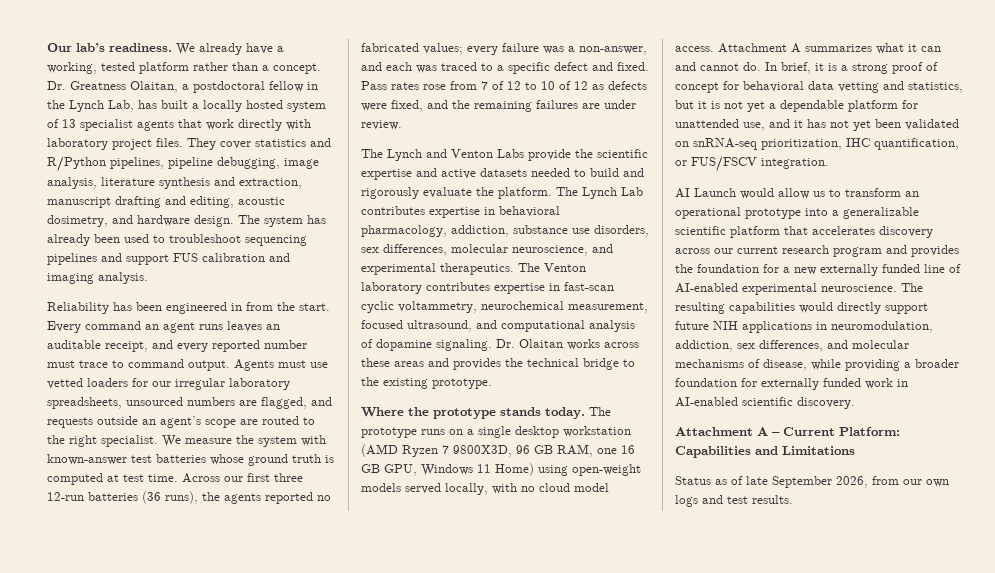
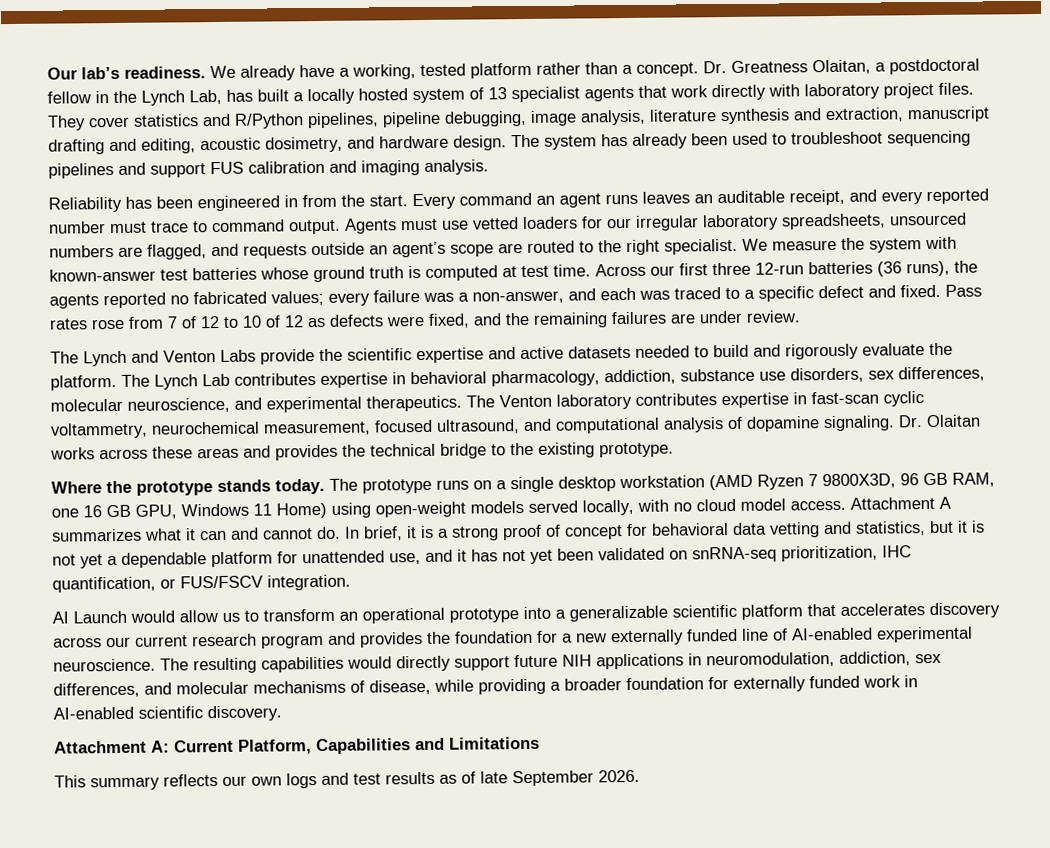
[757,427,900,436] A – Current Platform: -> [151,739,312,755] A: Current Platform,
[675,476,899,488] Status as of late September 2026, from -> [54,774,218,791] This summary reflects
[752,495,793,504] results. -> [385,769,640,787] results as of late September 2026.

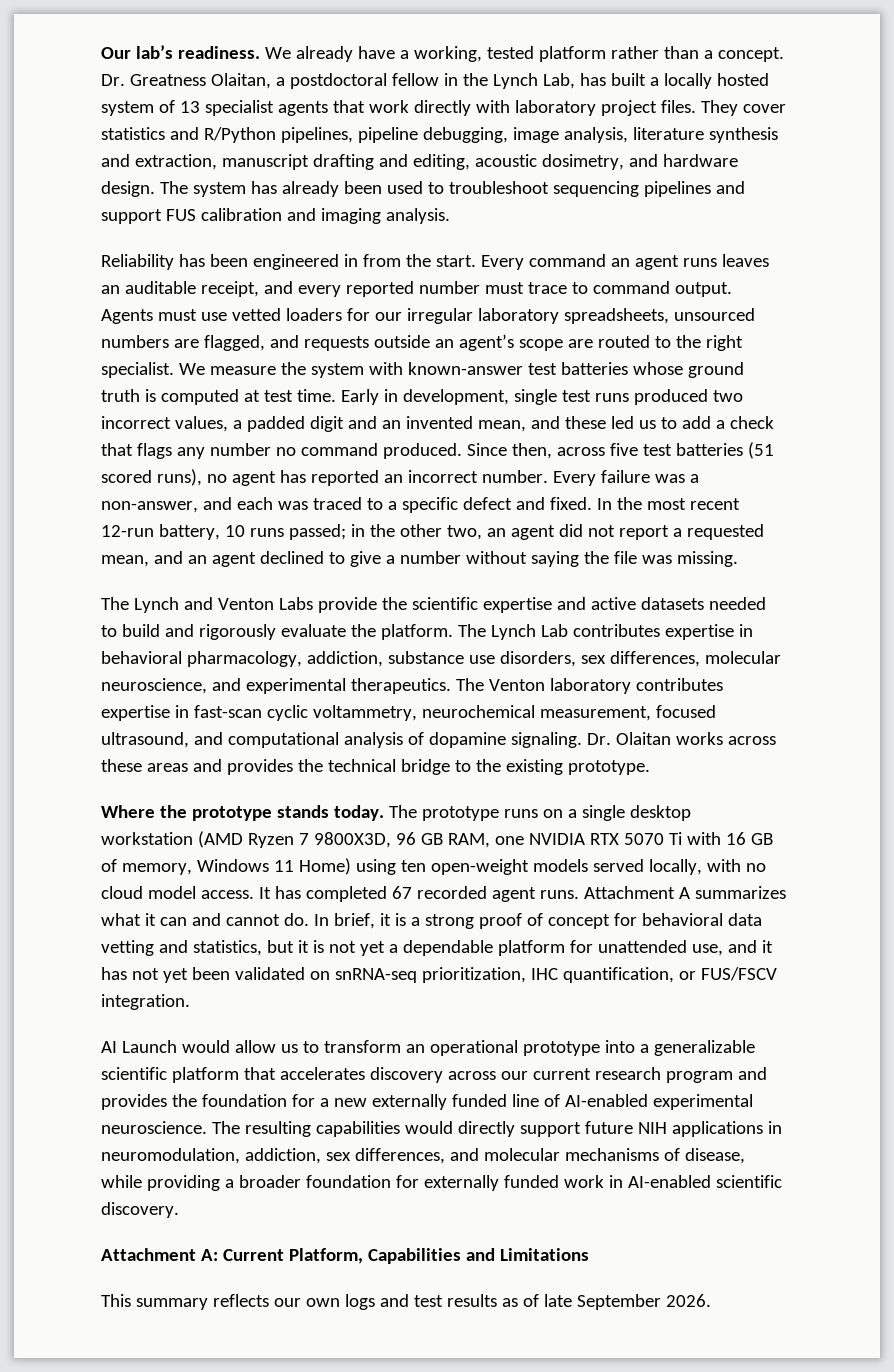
[595,260,978,277] [49,290,370,309] Across our first three 12-run batteries (36 runs), the agents reported no fabricated values; every -> [340,389,743,405] [101,416,774,432] [101,442,774,459] [101,469,596,486] Early in development, single test runs produced two incorrect values, a padded digit and an invented mean, and these led us to add a check that flags any number no command produced. Since then, across five test batteries (51 scored runs), no agent has reported an incorrect number. Every
[945,284,982,297] [49,310,801,330] Pass rates rose from 7 of 12 to 10 of 12 as defects were fixed, and the remaining failures are under review. -> [596,497,740,510] [101,524,764,540] [101,551,738,567] In the most recent 12-run battery, 10 runs passed; in the other two, an agent did not report a requested mean, and an agent declined to give a number without saying the file was missing.
[83,504,177,519] 16 GB GPU, -> [528,832,773,845] [101,859,192,875] NVIDIA RTX 5070 Ti with 16 GB of memory,
(371, 510) none -> [400,860,426,872] ten
(846, 505) none -> [258,886,579,902] It has completed 67 recorded agent runs.

